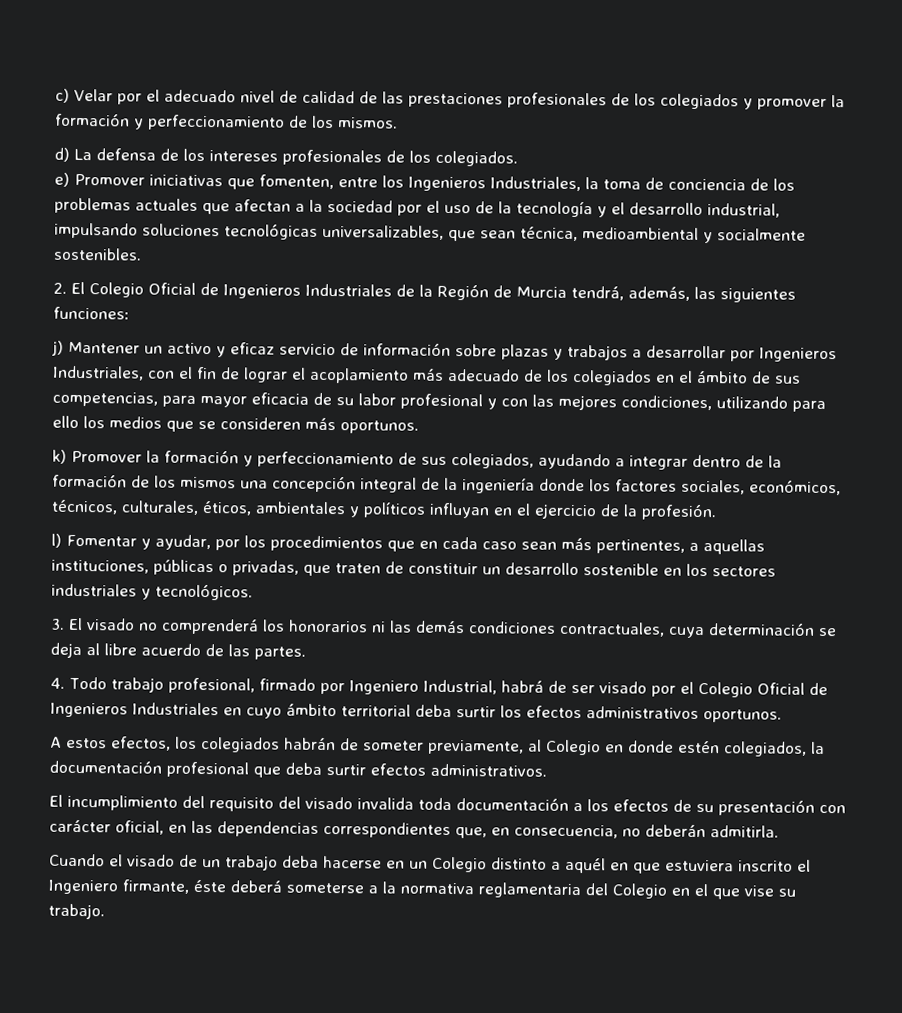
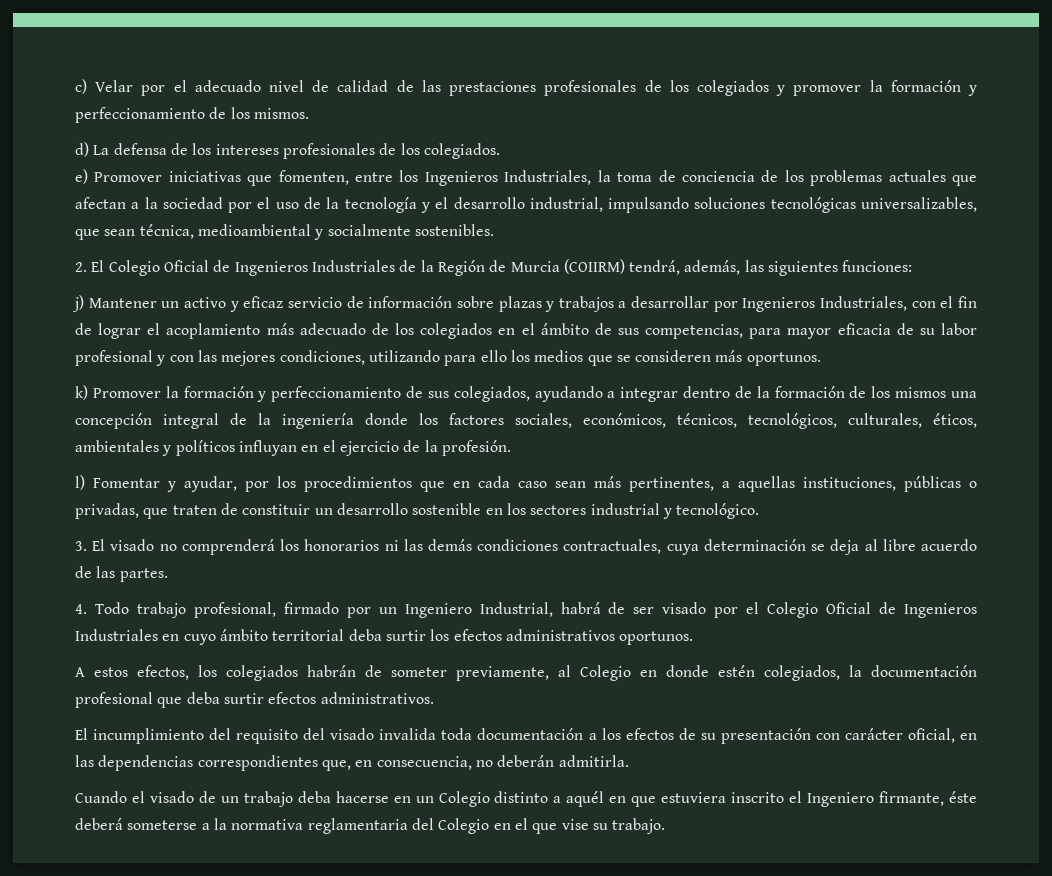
(567, 292) none -> [563,259,625,274] (COIIRM)
(118, 507) none -> [748,413,837,429] tecnológicos,
[51,583,253,601] industriales y tecnológicos. -> [590,503,760,519] industrial y tecnológico.
(345, 688) none -> [378,607,397,614] un

